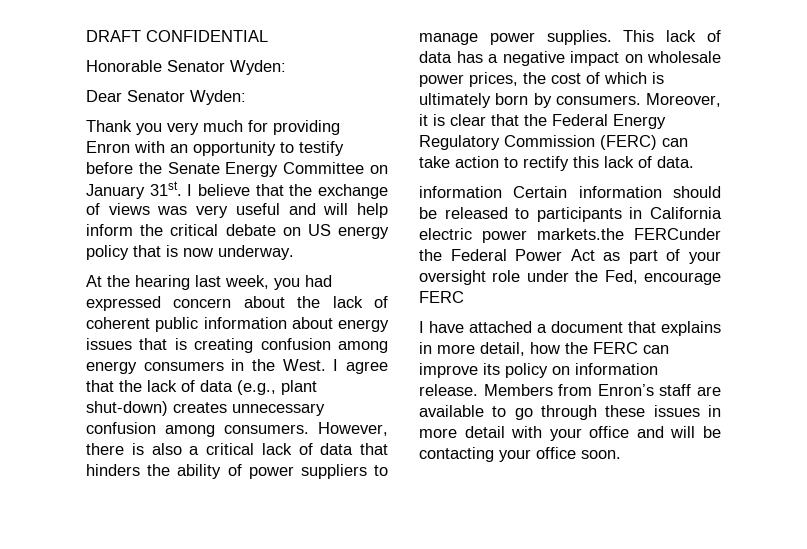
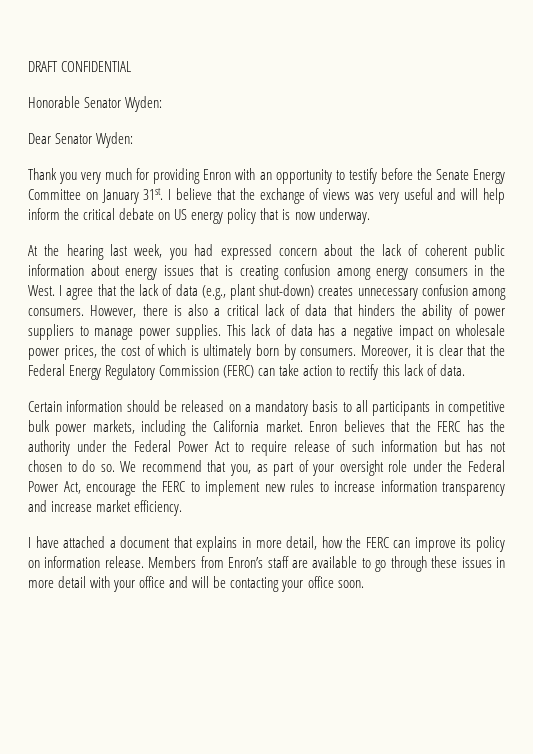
[419,186,502,198] information -> (465, 370) none
[515,207,722,222] [419,228,721,243] [419,249,595,261] to participants in California electric power markets.the FERCunder the Federal Power Act -> [228,400,506,416] [28,420,505,436] [28,440,507,456] [28,460,251,476] on a mandatory basis to all participants in competitive bulk power markets, including the California market. Enron believes that the FERC has the authority under the Federal Power Act to require release of such information but has not chosen to do so. We recommend that you,
[604,270,721,285] [419,291,464,303] Fed, encourage FERC -> [468,460,505,472] [28,480,505,496] [28,500,183,516] Federal Power Act, encourage the FERC to implement new rules to increase information transparency and increase market efficiency.

